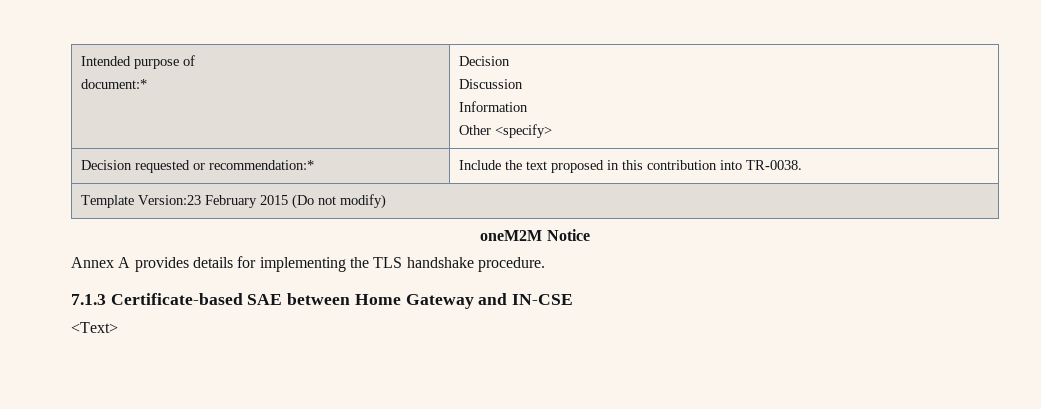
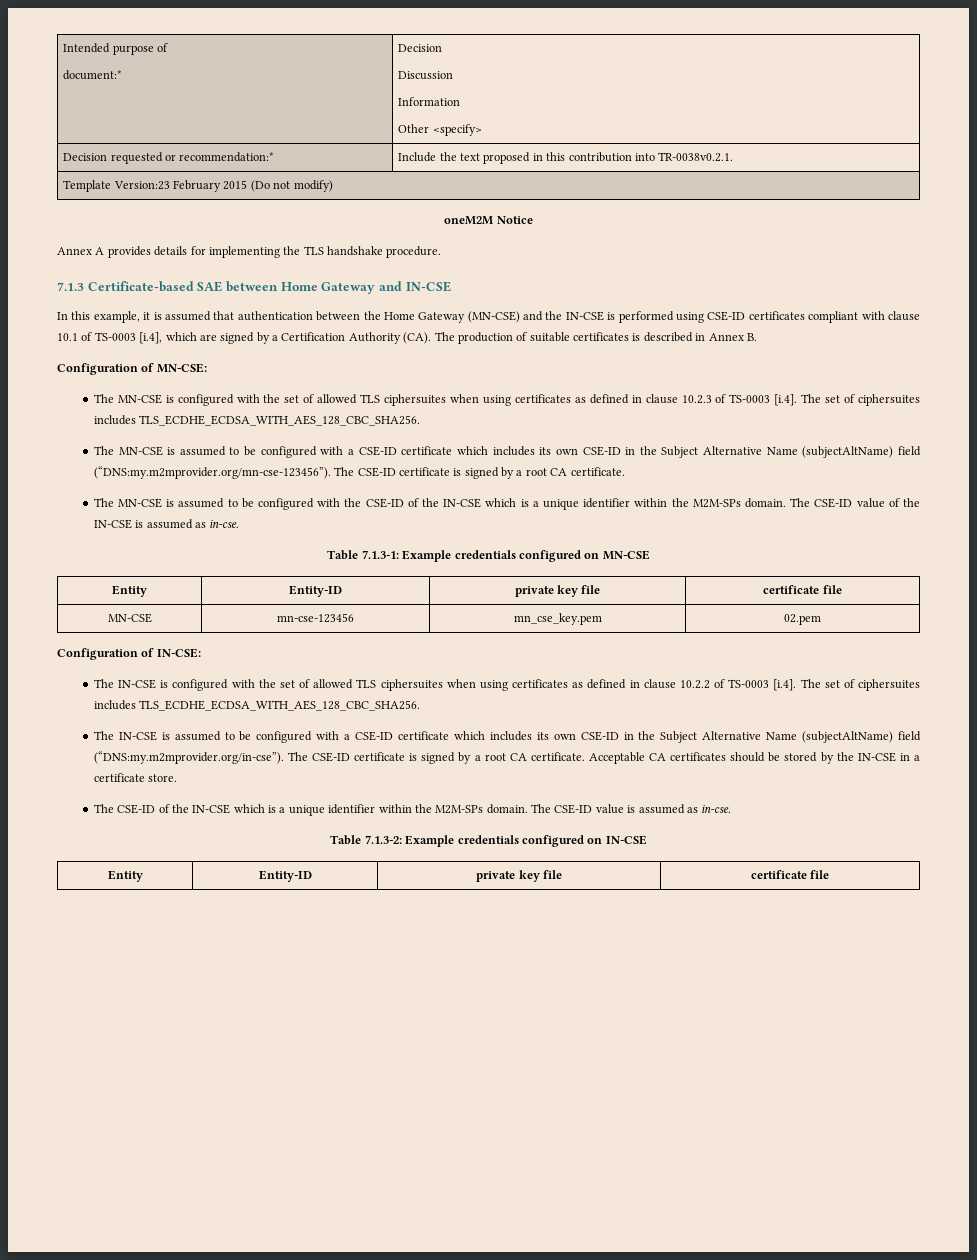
[745,160,802,170] TR-0038. -> [658,152,734,162] TR-0038v0.2.1.
[71,322,118,333] <Text> -> [57,311,921,323] [57,332,757,344] [57,363,207,375] [93,394,920,406] [93,415,421,426] [93,446,922,458] [93,466,625,479] [93,498,921,510] [93,519,240,529] [327,550,650,562] [112,585,147,597] [289,585,342,597] [514,585,601,597] [763,585,842,594] [107,613,152,623] [277,613,354,623] [513,613,602,625] [784,614,822,625] [57,648,201,660] [93,679,920,691] [93,700,421,711] [93,731,922,743] [93,751,920,764] [93,773,178,782] [93,804,732,816] [330,835,647,847] [107,870,143,882] [258,870,312,882] [476,870,562,882] [750,870,830,879] In this example, it is assumed that authentication between the Home Gateway (MN-CSE) and the IN-CSE is performed using CSE-ID certificates compliant with clause 10.1 of TS-0003 [i.4], which are signed by a Certification Authority (CA). The production of suitable certificates is described in Annex B. // Configuration of MN-CSE: // The MN-CSE is configured with the set of allowed TLS ciphersuites when using certificates as defined in clause 10.2.3 of TS-0003 [i.4]. The set of ciphersuites includes TLS_ECDHE_ECDSA_WITH_AES_128_CBC_SHA256. // The MN-CSE is assumed to be configured with a CSE-ID certificate which includes its own CSE-ID in the Subject Alternative Name (subjectAltName) field (“DNS:my.m2mprovider.org/mn-cse-123456”). The CSE-ID certificate is signed by a root CA certificate. // The MN-CSE is assumed to be configured with the CSE-ID of the IN-CSE which is a unique identifier within the M2M-SPs domain. The CSE-ID value of the IN-CSE is assumed as in-cse. // Table 7.1.3-1: Example credentials configured on MN-CSE // Entity | Entity-ID | private key file | certificate file // MN-CSE | mn-cse-123456 | mn_cse_key.pem | 02.pem // Configuration of IN-CSE: // The IN-CSE is configured with the set of allowed TLS ciphersuites when using certificates as defined in clause 10.2.2 of TS-0003 [i.4]. The set of ciphersuites includes TLS_ECDHE_ECDSA_WITH_AES_128_CBC_SHA256. // The IN-CSE is assumed to be configured with a CSE-ID certificate which includes its own CSE-ID in the Subject Alternative Name (subjectAltName) field (“DNS:my.m2mprovider.org/in-cse”). The CSE-ID certificate is signed by a root CA certificate. Acceptable CA certificates should be stored by the IN-CSE in a certificate store. // The CSE-ID of the IN-CSE which is a unique identifier within the M2M-SPs domain. The CSE-ID value is assumed as in-cse. // Table 7.1.3-2: Example credentials configured on IN-CSE // Entity | Entity-ID | private key file | certificate file

